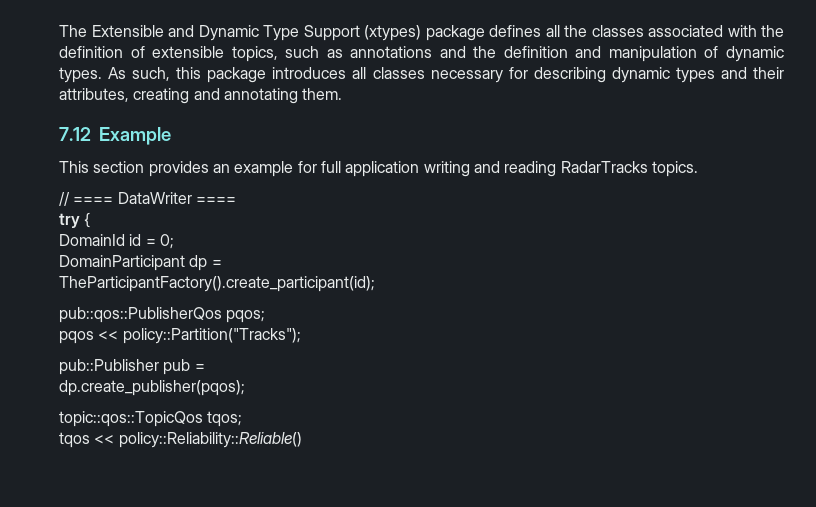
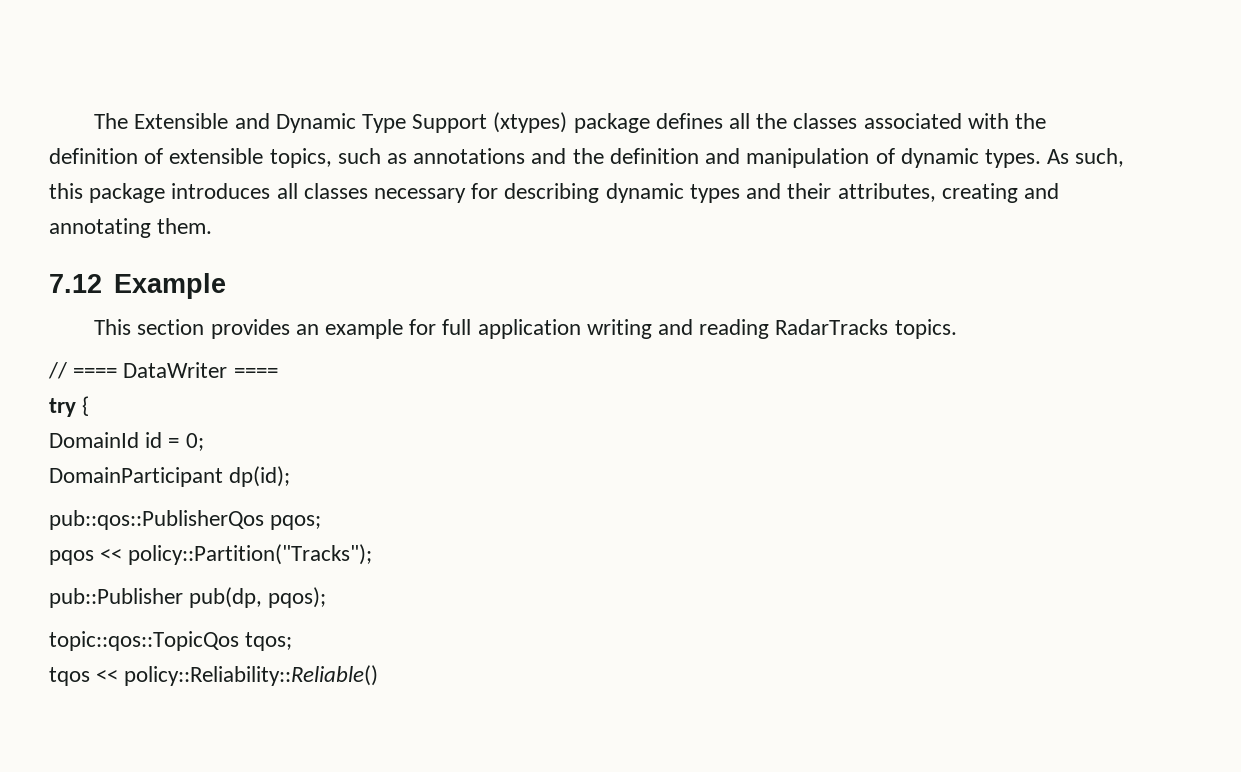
[189,255,222,271] [59,276,375,292] dp = // TheParticipantFactory().create_participant(id); -> [229,466,291,487] dp(id);
[163,359,205,375] [59,380,245,396] pub = // dp.create_publisher(pqos); -> [189,587,327,608] pub(dp, pqos);

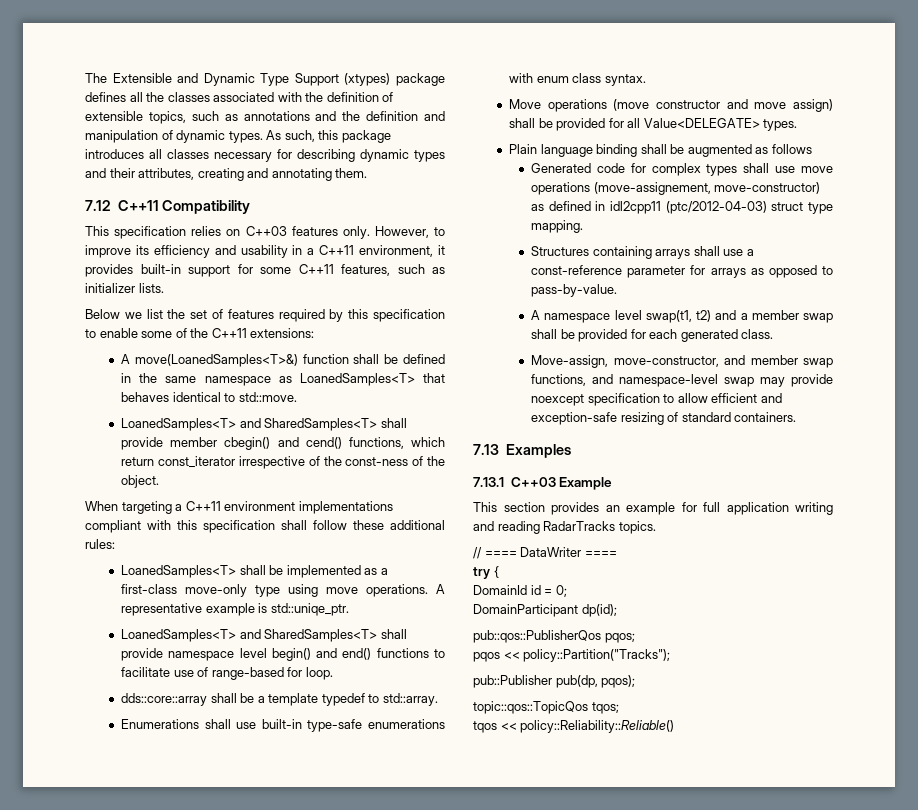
(102, 283) none -> [117,200,251,214] [85,226,445,239] [85,245,446,258] [85,264,445,277] [85,283,164,293] [85,309,446,322] [85,328,315,338] [121,354,445,367] [121,373,445,386] [121,392,297,402] [121,418,407,431] [121,437,445,450] [121,456,445,469] [121,475,160,488] [85,501,393,514] [85,520,445,533] [85,539,115,549] [121,565,388,578] [121,584,445,597] [121,603,349,616] [121,629,407,642] [121,648,445,661] [121,667,333,680] [121,693,438,706] [121,719,446,732] [509,73,646,86] [509,99,833,112] [509,118,798,131] [509,144,812,157] [531,163,833,176] [531,182,821,195] [531,201,833,214] [531,220,584,233] [531,246,754,259] [531,265,834,278] [531,284,618,297] [531,310,833,323] [531,329,774,342] [531,355,833,368] [531,374,833,387] [531,393,782,406] [531,412,797,425] [473,444,571,458] [473,477,556,487] C++11 Compatibility // This specification relies on C++03 features only. However, to improve its efficiency and usability in a C++11 environment, it provides built-in support for some C++11 features, such as initializer lists. // Below we list the set of features required by this specification to enable some of the C++11 extensions: // A move(LoanedSamples<T>&) function shall be defined in the same namespace as LoanedSamples<T> that behaves identical to std::move. // LoanedSamples<T> and SharedSamples<T> shall provide member cbegin() and cend() functions, which return const_iterator irrespective of the const-ness of the object. // When targeting a C++11 environment implementations compliant with this specification shall follow these additional rules: // LoanedSamples<T> shall be implemented as a first-class move-only type using move operations. A representative example is std::uniqe_ptr. // LoanedSamples<T> and SharedSamples<T> shall provide namespace level begin() and end() functions to facilitate use of range-based for loop. // dds::core::array shall be a template typedef to std::array. // Enumerations shall use built-in type-safe enumerations with enum class syntax. // Move operations (move constructor and move assign) shall be provided for all Value<DELEGATE> types. // Plain language binding shall be augmented as follows // Generated code for complex types shall use move operations (move-assignement, move-constructor) as defined in idl2cpp11 (ptc/2012-04-03) struct type mapping. // Structures containing arrays shall use a const-reference parameter for arrays as opposed to pass-by-value. // A namespace level swap(t1, t2) and a member swap shall be provided for each generated class. // Move-assign, move-constructor, and member swap functions, and namespace-level swap may provide noexcept specification to allow efficient and exception-safe resizing of standard containers. // 7.13 Examples // 7.13.1 C++03

